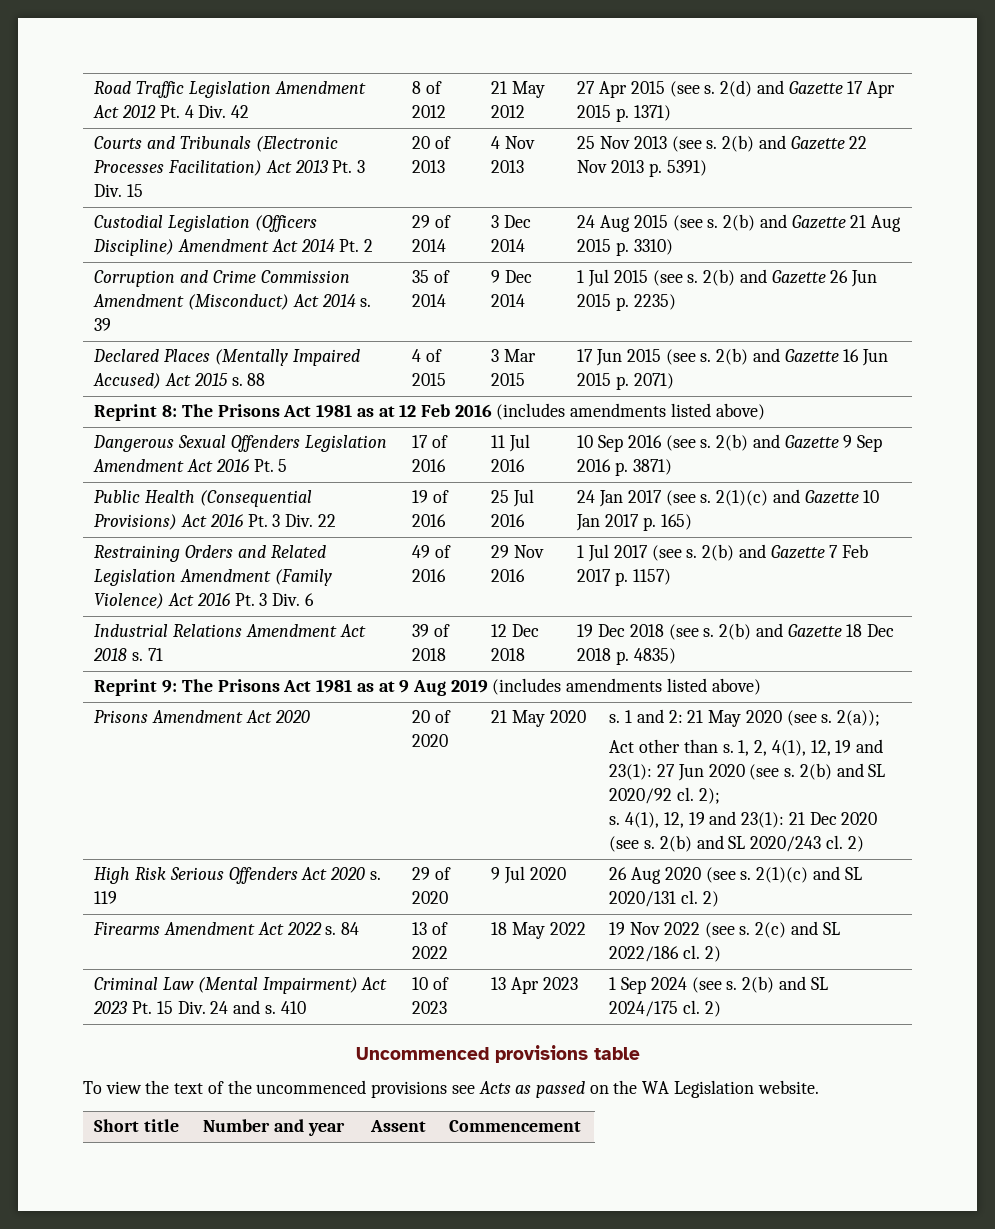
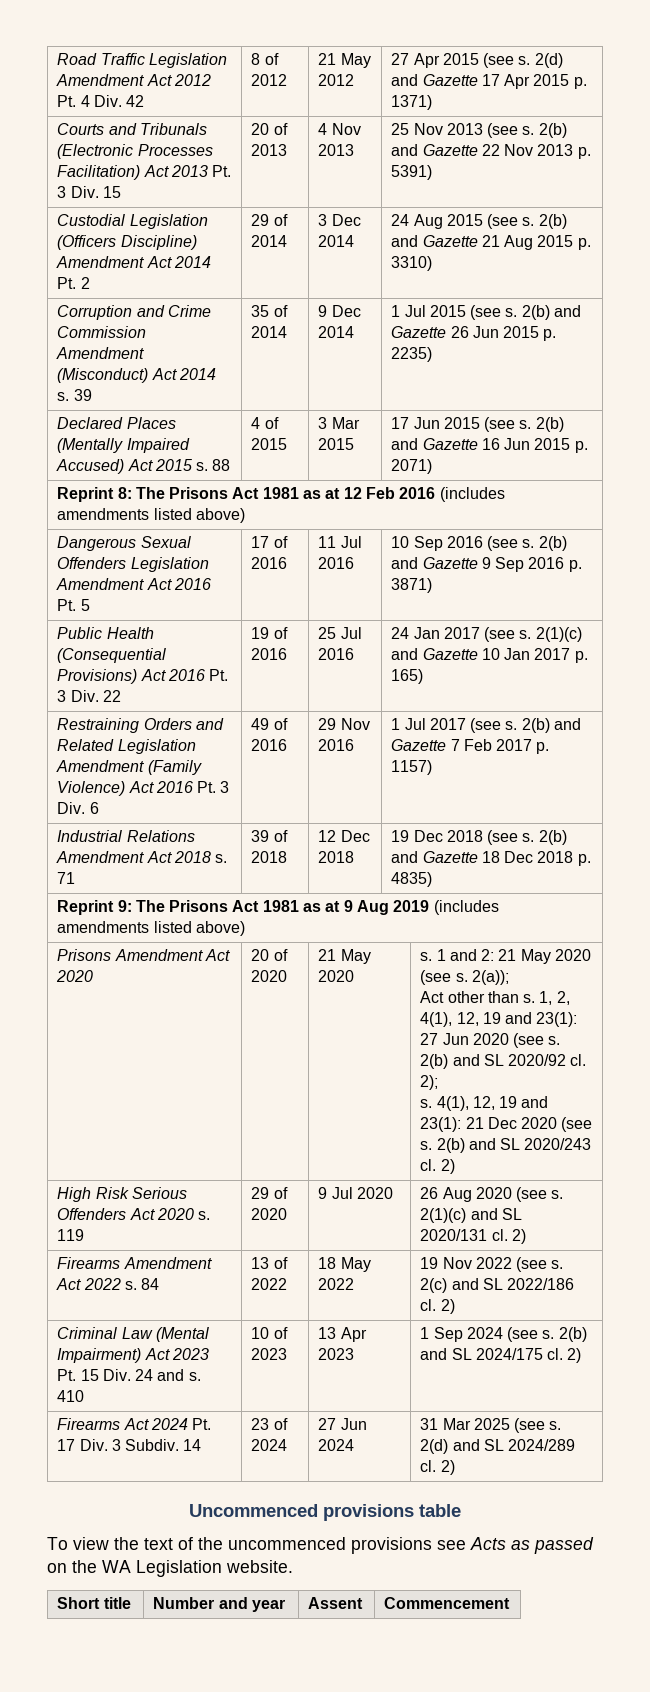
(721, 1009) none -> [57,1418,212,1430] [57,1439,202,1451] [251,1418,288,1430] [251,1439,288,1451] [318,1418,367,1430] [318,1439,355,1451] [420,1418,562,1433] [420,1439,576,1454] [420,1460,455,1475] // Firearms Act 2024 Pt. 17 Div. 3 Subdiv. 14 | 23 of 2024 | 27 Jun 2024 | 31 Mar 2025 (see s. 2(d) and SL 2024/289 cl. 2)

